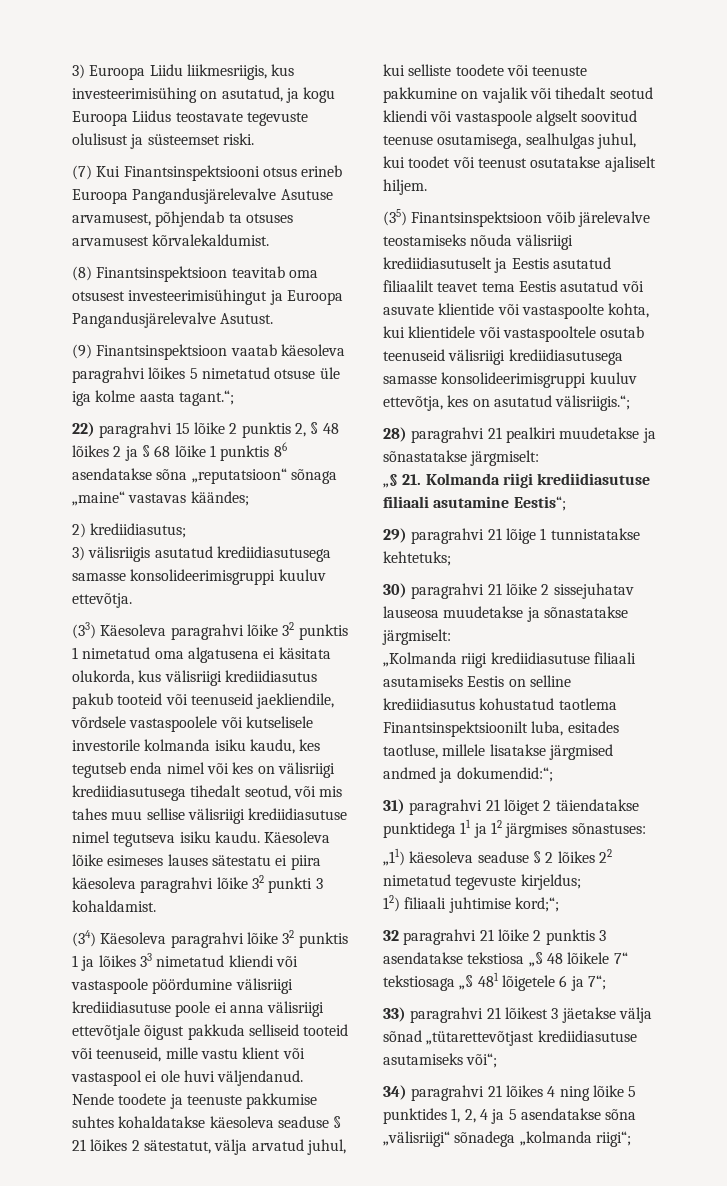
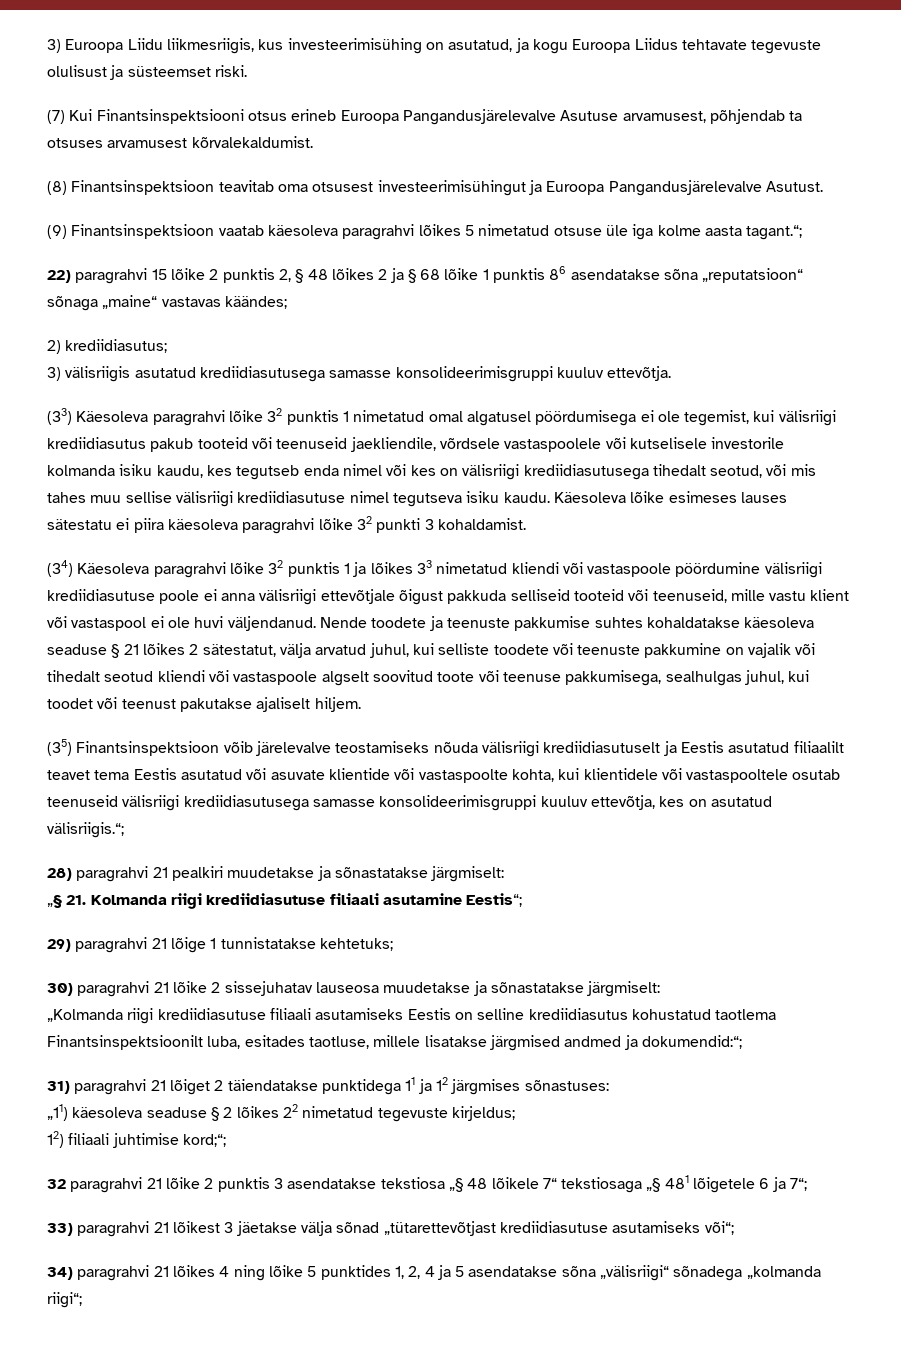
[175,112,243,122] teostavate -> [681,39,747,50] tehtavate
[154,647,331,663] [72,670,162,685] oma algatusena ei käsitata olukorda, kus -> [428,410,775,426] omal algatusel pöördumisega ei ole tegemist, kui
[383,134,522,149] teenuse osutamisega, -> [437,670,662,686] toote või teenuse pakkumisega,
[530,156,601,168] osutatakse -> [179,698,252,712] pakutakse

